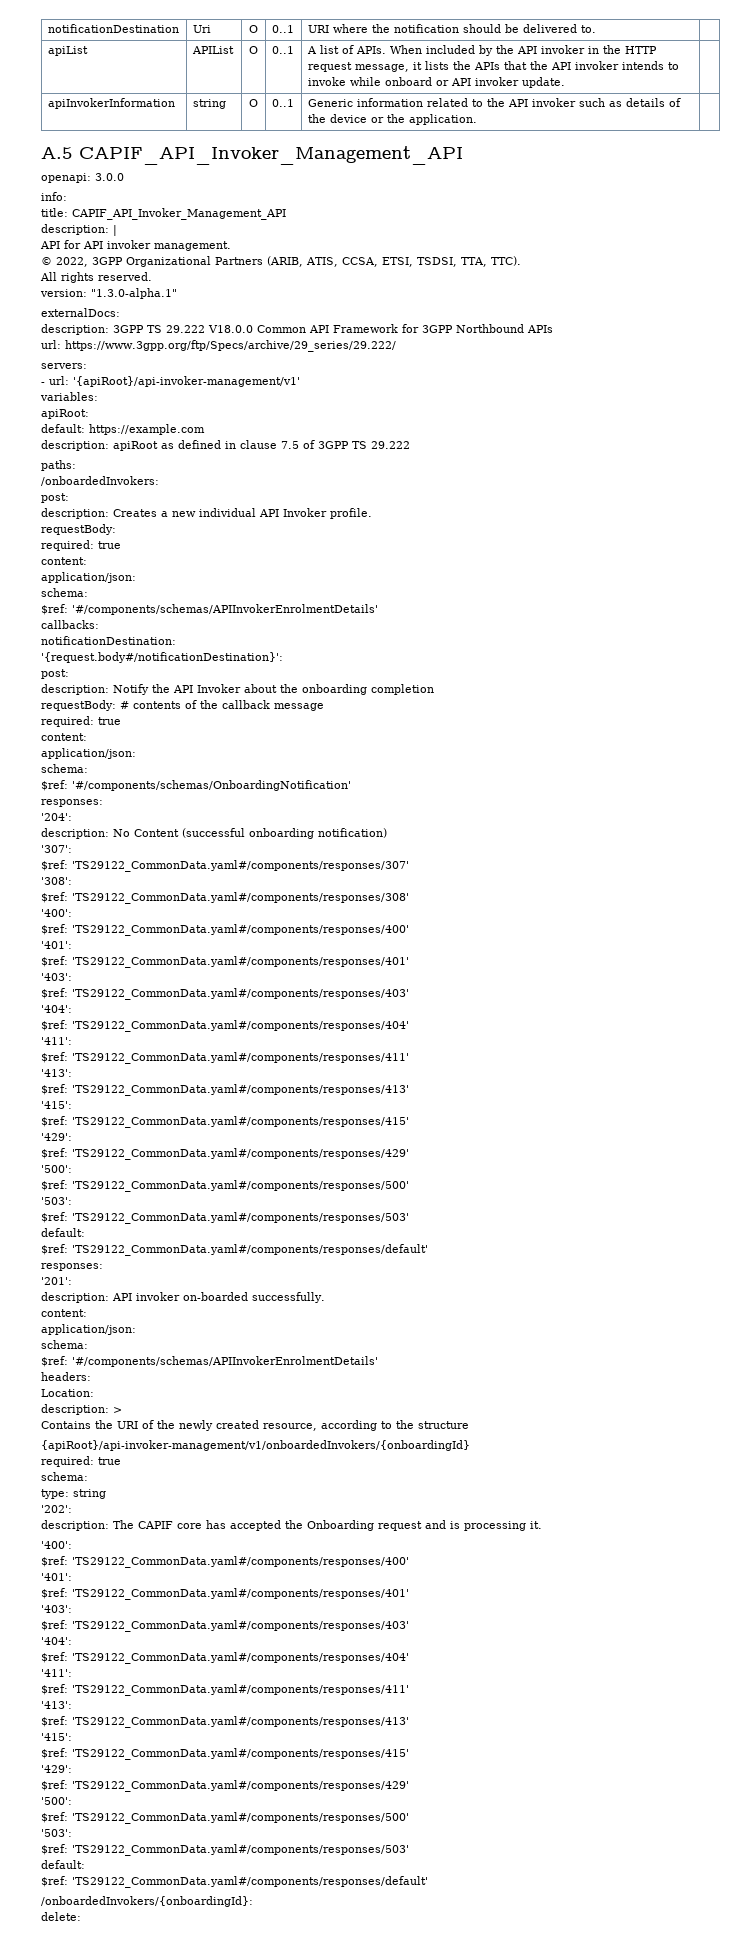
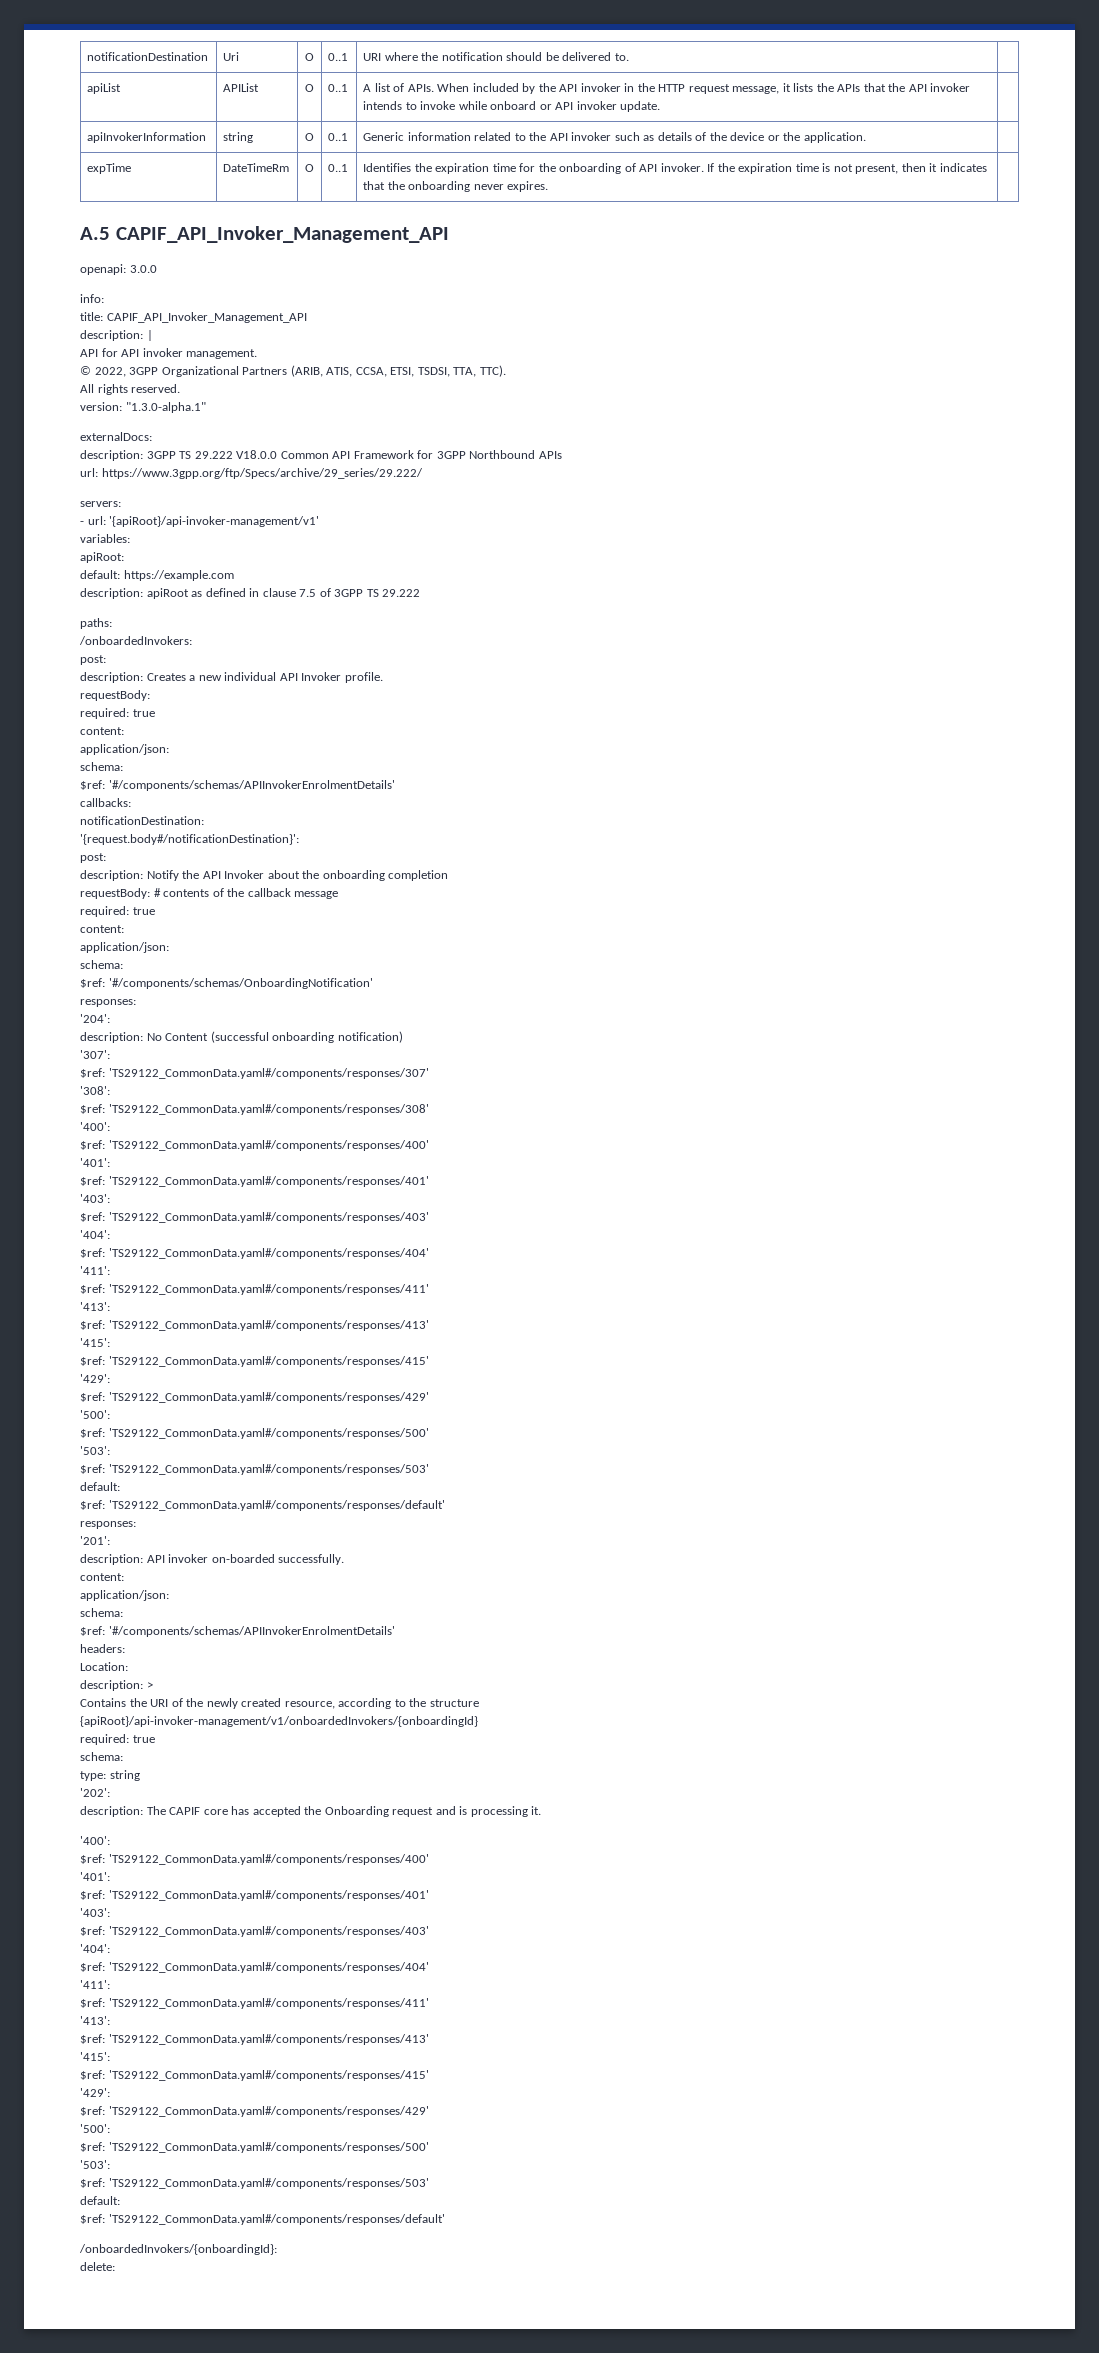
(477, 119) none -> [87,163,132,174] [223,163,290,172] [305,164,314,172] [328,164,349,172] [363,163,987,174] [363,181,549,192] // expTime | DateTimeRm | O | 0..1 | Identifies the expiration time for the onboarding of API invoker. If the expiration time is not present, then it indicates that the onboarding never expires. |

